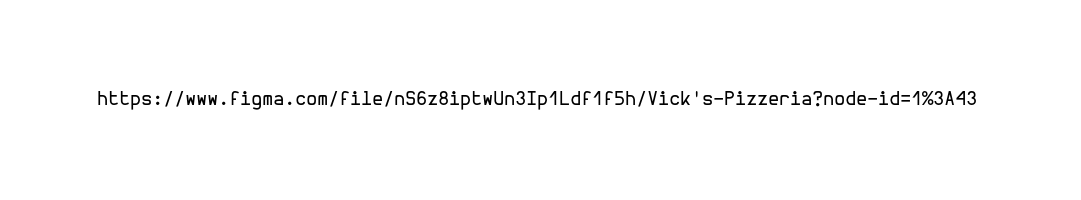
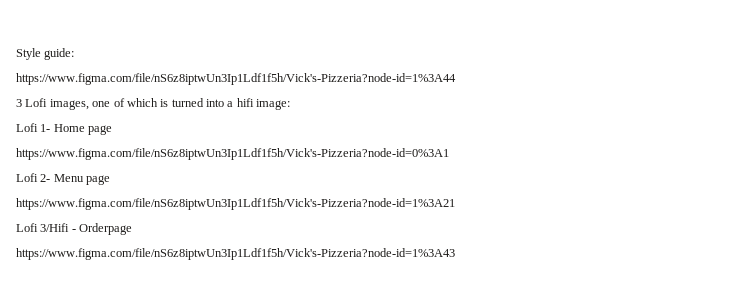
(97, 100) none -> [16,48,75,60] [16,73,456,85] [16,98,291,110] [16,123,113,135] [16,148,449,160] [16,173,111,185] [16,198,455,210] [16,223,133,235] Style guide: // https://www.figma.com/file/nS6z8iptwUn3Ip1Ldf1f5h/Vick's-Pizzeria?node-id=1%3A44 // 3 Lofi images, one of which is turned into a hifi image: // Lofi 1- Home page // https://www.figma.com/file/nS6z8iptwUn3Ip1Ldf1f5h/Vick's-Pizzeria?node-id=0%3A1 // Lofi 2- Menu page // https://www.figma.com/file/nS6z8iptwUn3Ip1Ldf1f5h/Vick's-Pizzeria?node-id=1%3A21 // Lofi 3/Hifi - Orderpage //

